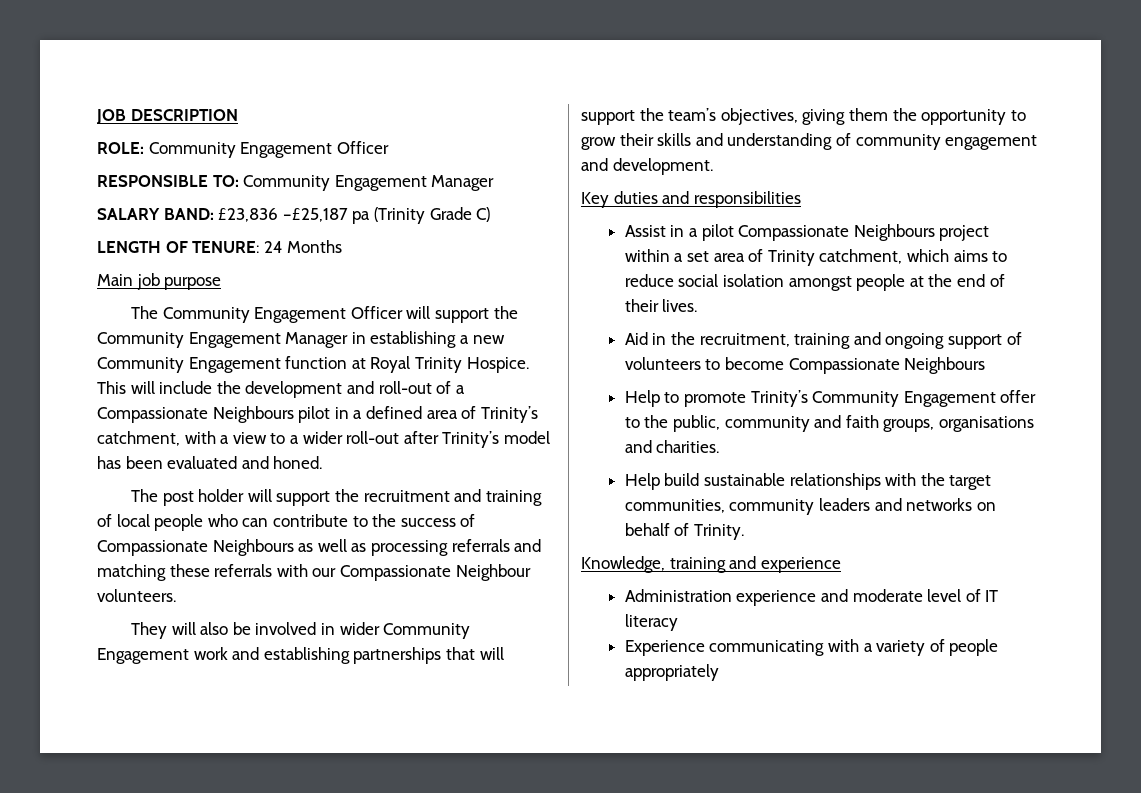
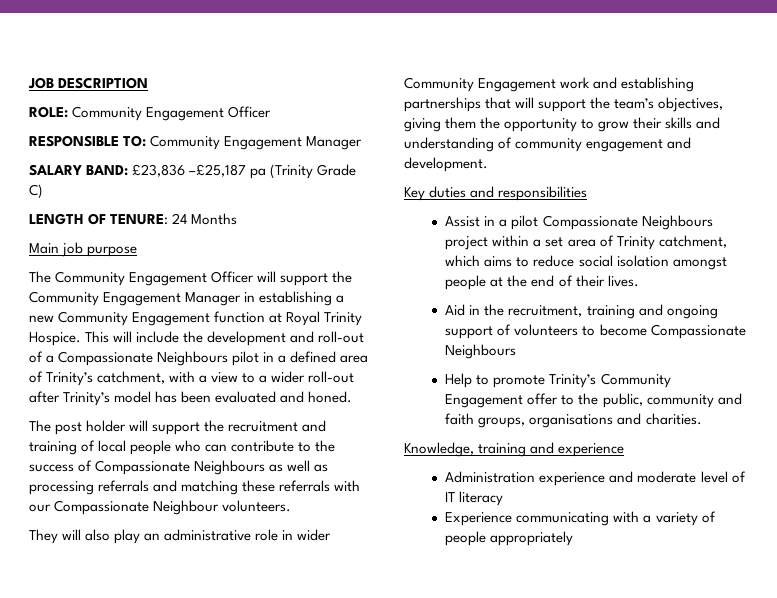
[232,622,317,635] be involved -> [114,529,279,544] play an administrative role
[624,473,992,490] [624,498,996,515] [624,523,744,540] // Help build sustainable relationships with the target communities, community leaders and networks on behalf of Trinity. -> (702, 419) none

